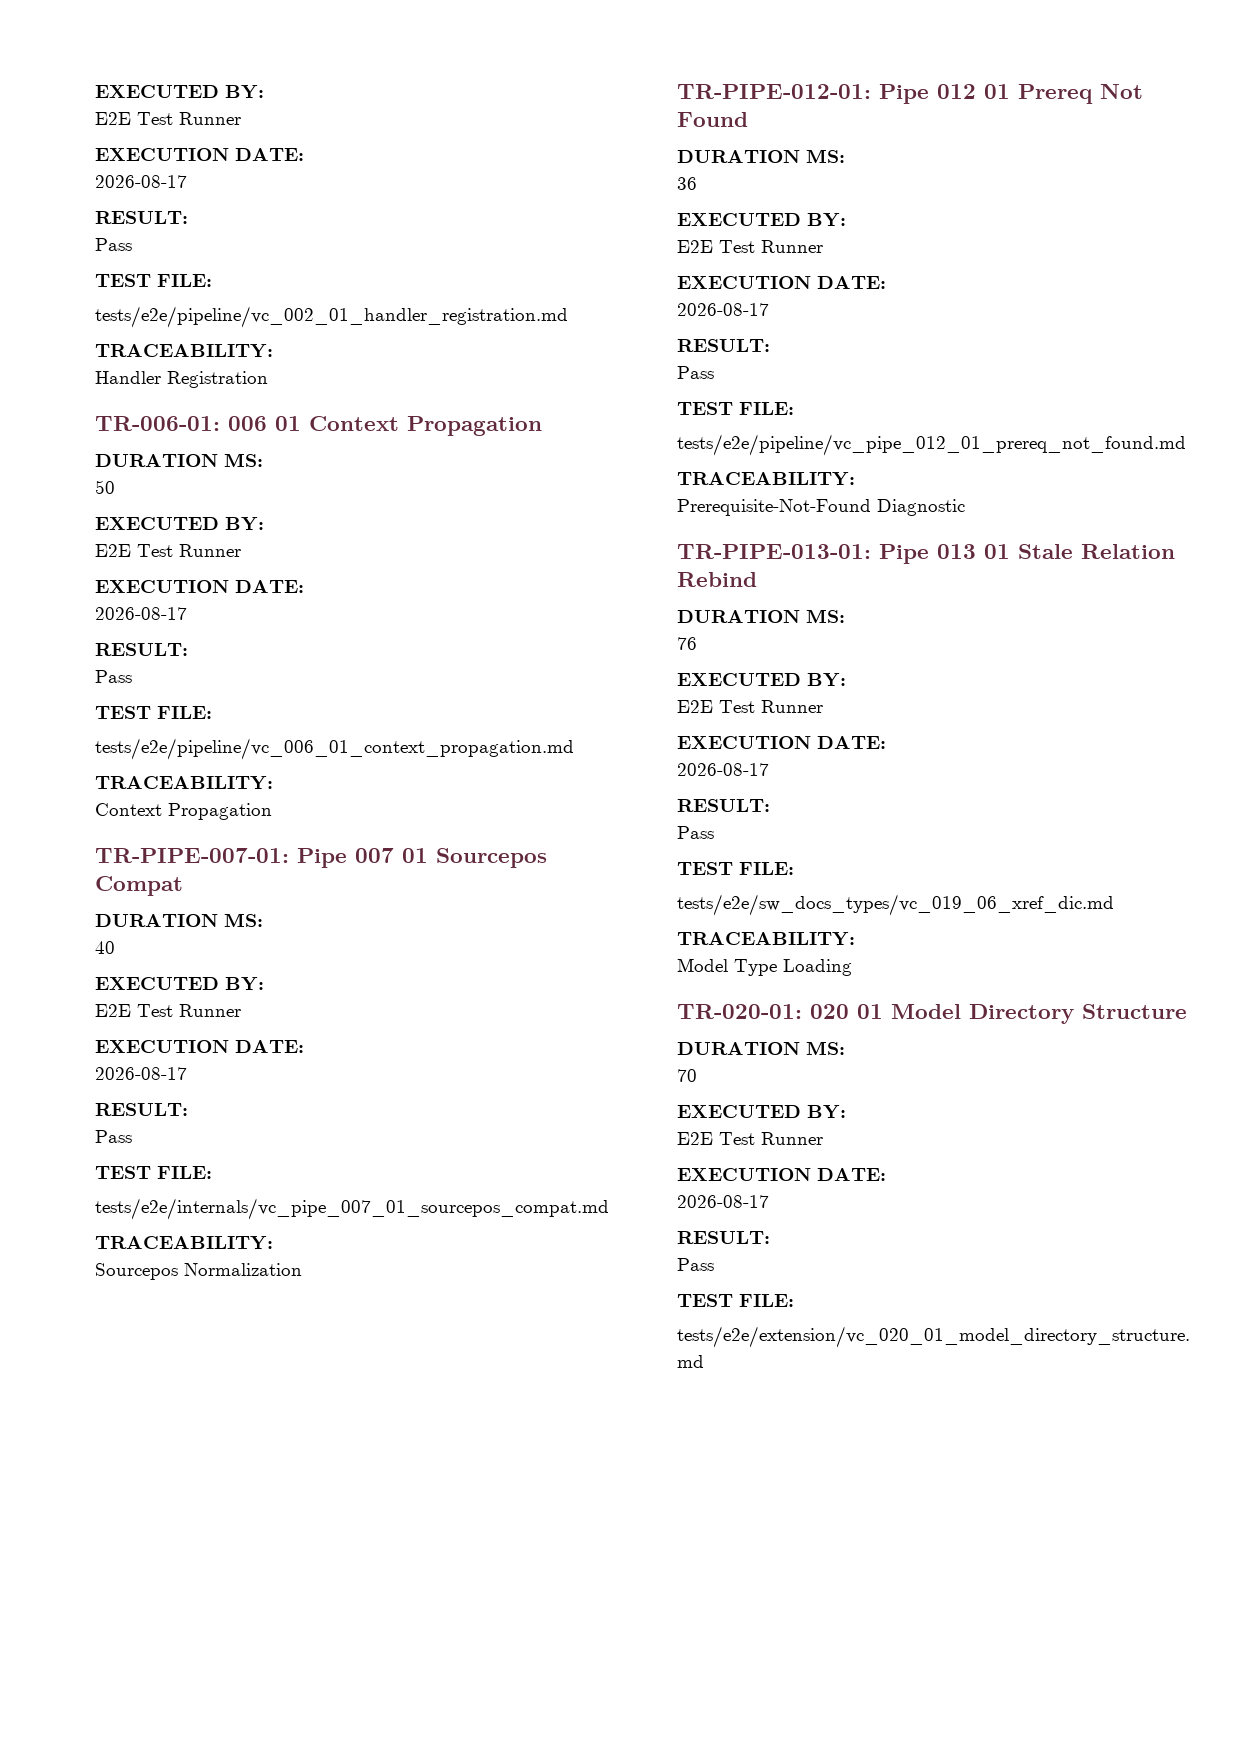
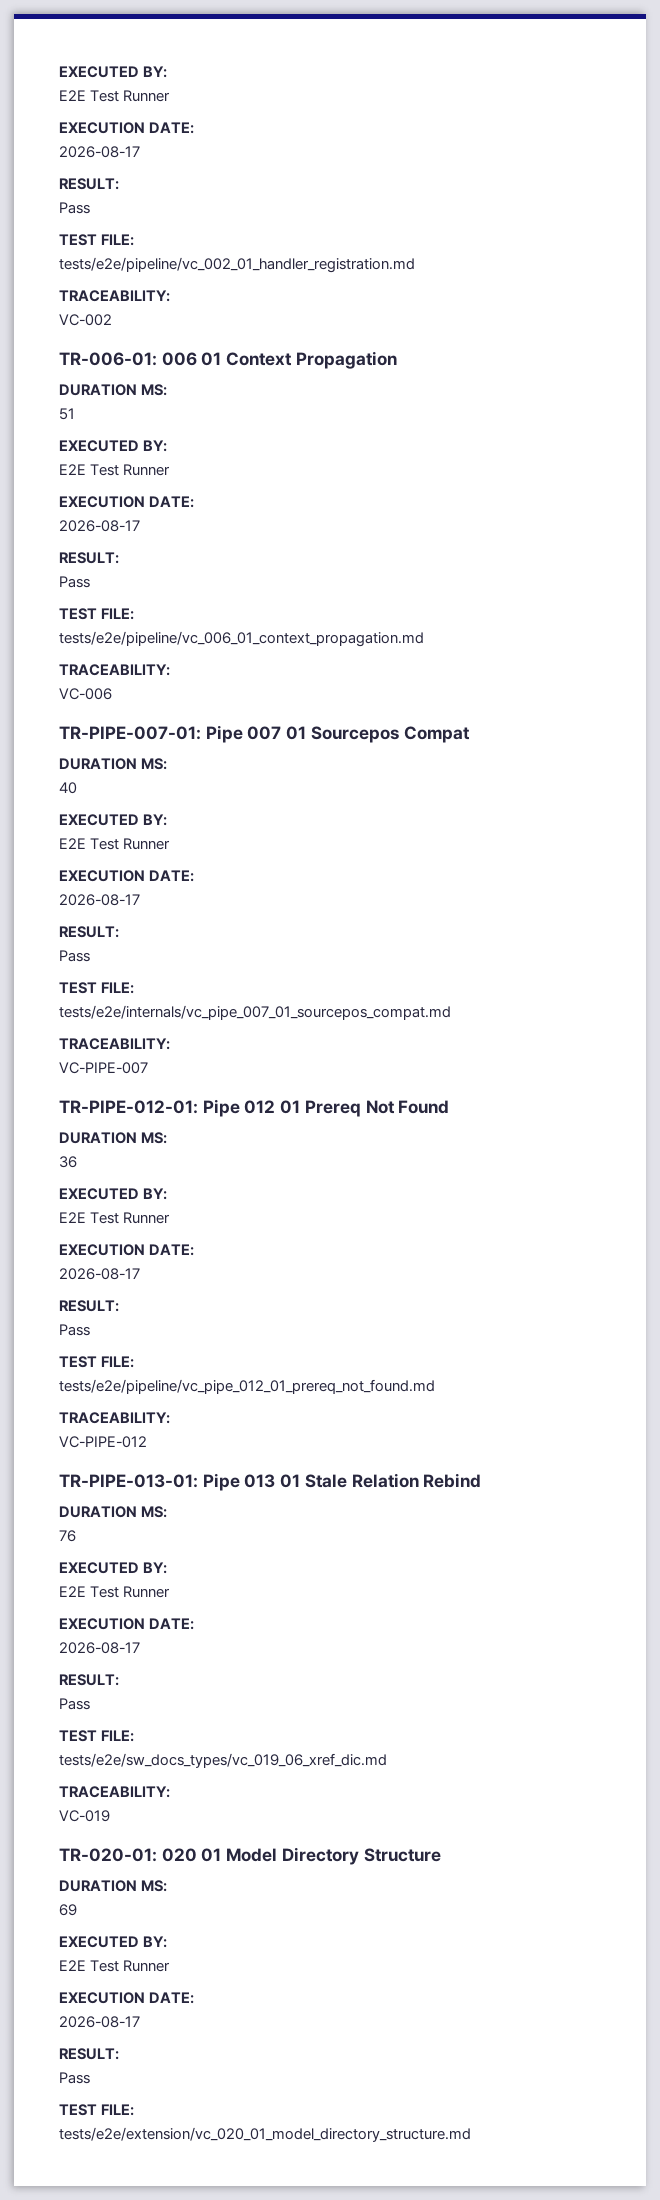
[95,371,268,388] Handler Registration -> [59,314,112,326] VC-002
[95,480,115,494] 50 -> [59,408,75,420] 51
[95,803,272,820] Context Propagation -> [59,688,112,700] VC-006
[95,1263,302,1280] Sourcepos Normalization -> [59,1062,148,1074] VC-PIPE-007
[677,499,965,516] Prerequisite-Not-Found Diagnostic -> [59,1436,147,1448] VC-PIPE-012
[677,958,852,976] Model Type Loading -> [59,1810,110,1822] VC-019
[677,1069,697,1082] 70 -> [59,1904,77,1916] 69

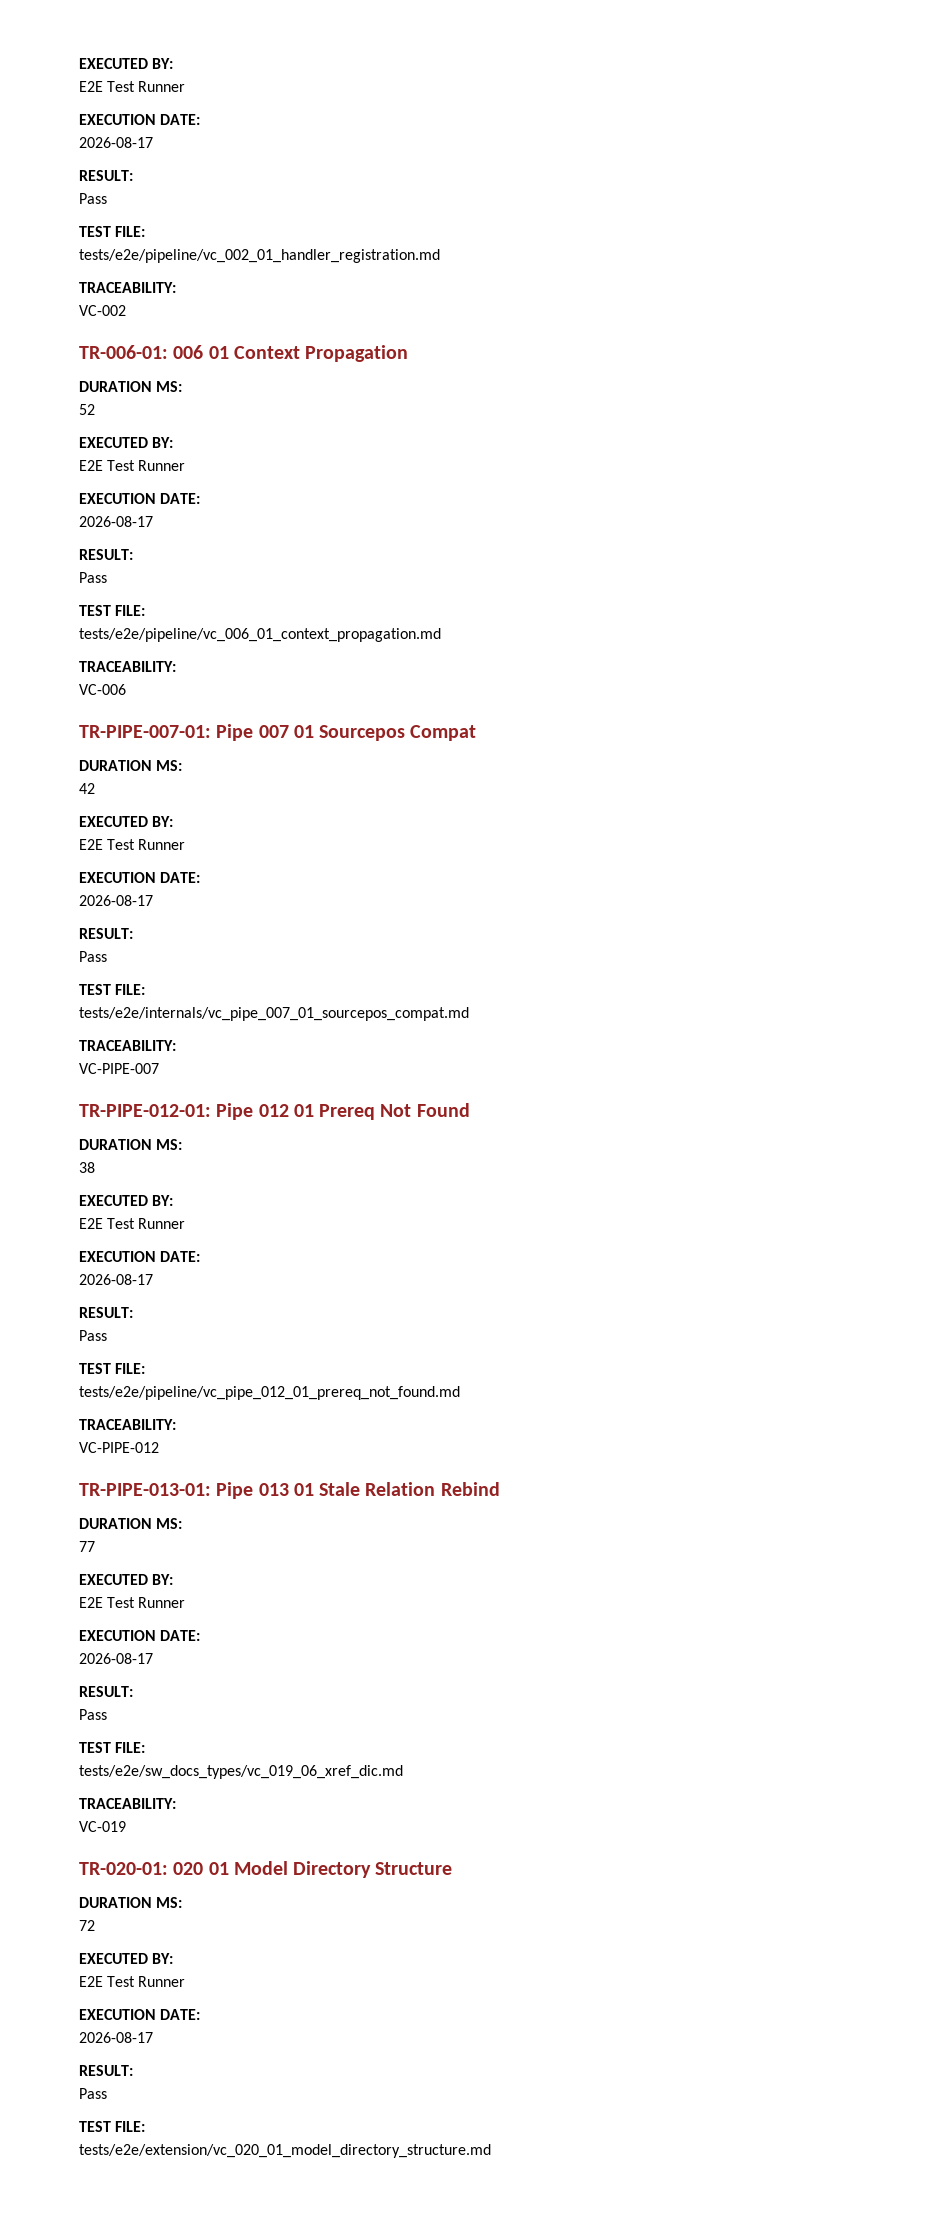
[59,408,75,420] 51 -> [79,404,95,415] 52
[59,782,77,794] 40 -> [79,783,95,794] 42
[59,1156,77,1168] 36 -> [79,1162,95,1173] 38
[59,1530,76,1542] 76 -> [79,1541,95,1552] 77
[59,1904,77,1916] 69 -> [79,1920,95,1931] 72

